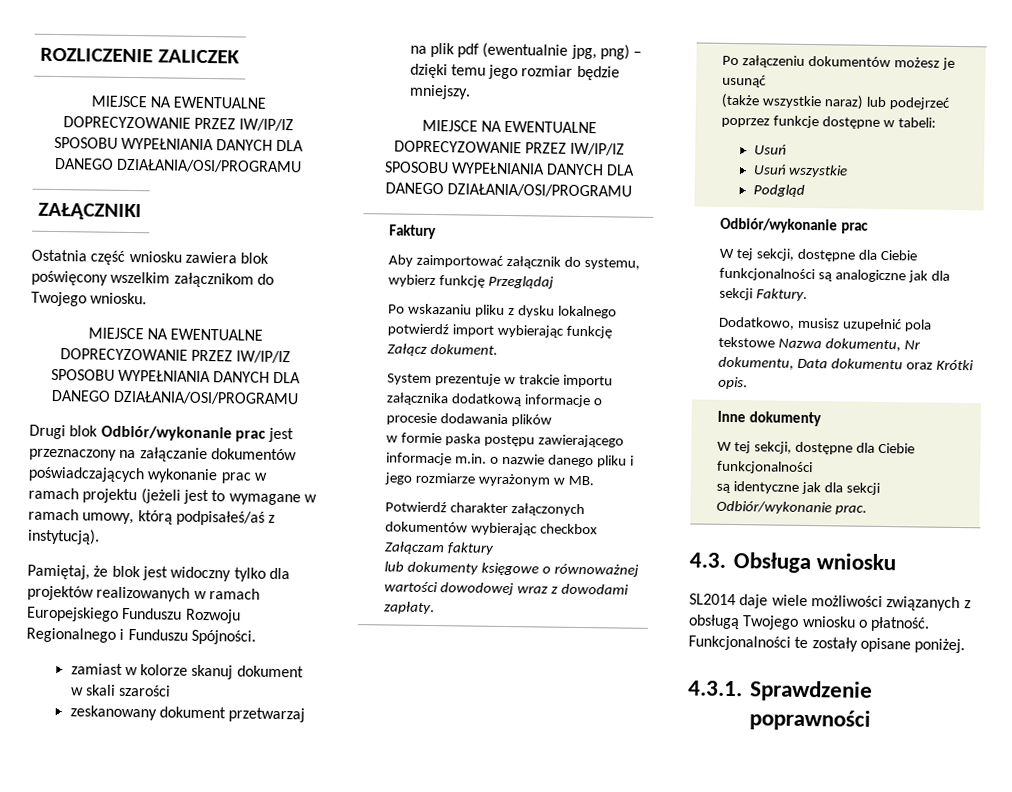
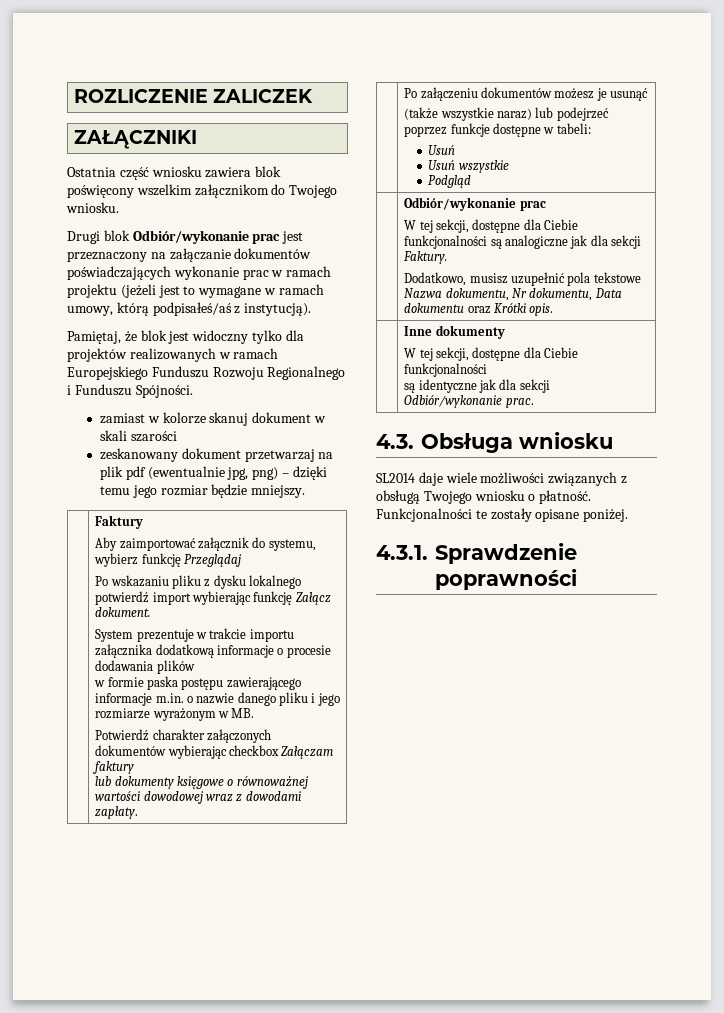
[90,95,267,109] [62,116,295,132] [53,136,305,152] [53,157,303,174] // MIEJSCE NA EWENTUALNE DOPRECYZOWANIE PRZEZ IW/IP/IZ SPOSOBU WYPEŁNIANIA DANYCH DLA DANEGO DZIAŁANIA/OSI/PROGRAMU -> (314, 96) none
[87,327,264,341] [59,348,292,364] [50,368,302,384] [50,389,300,406] // MIEJSCE NA EWENTUALNE DOPRECYZOWANIE PRZEZ IW/IP/IZ SPOSOBU WYPEŁNIANIA DANYCH DLA DANEGO DZIAŁANIA/OSI/PROGRAMU -> (119, 207) none
[421,119,598,134] [393,140,626,156] [383,161,636,176] [384,182,633,198] // MIEJSCE NA EWENTUALNE DOPRECYZOWANIE PRZEZ IW/IP/IZ SPOSOBU WYPEŁNIANIA DANYCH DLA DANEGO DZIAŁANIA/OSI/PROGRAMU -> (306, 491) none

